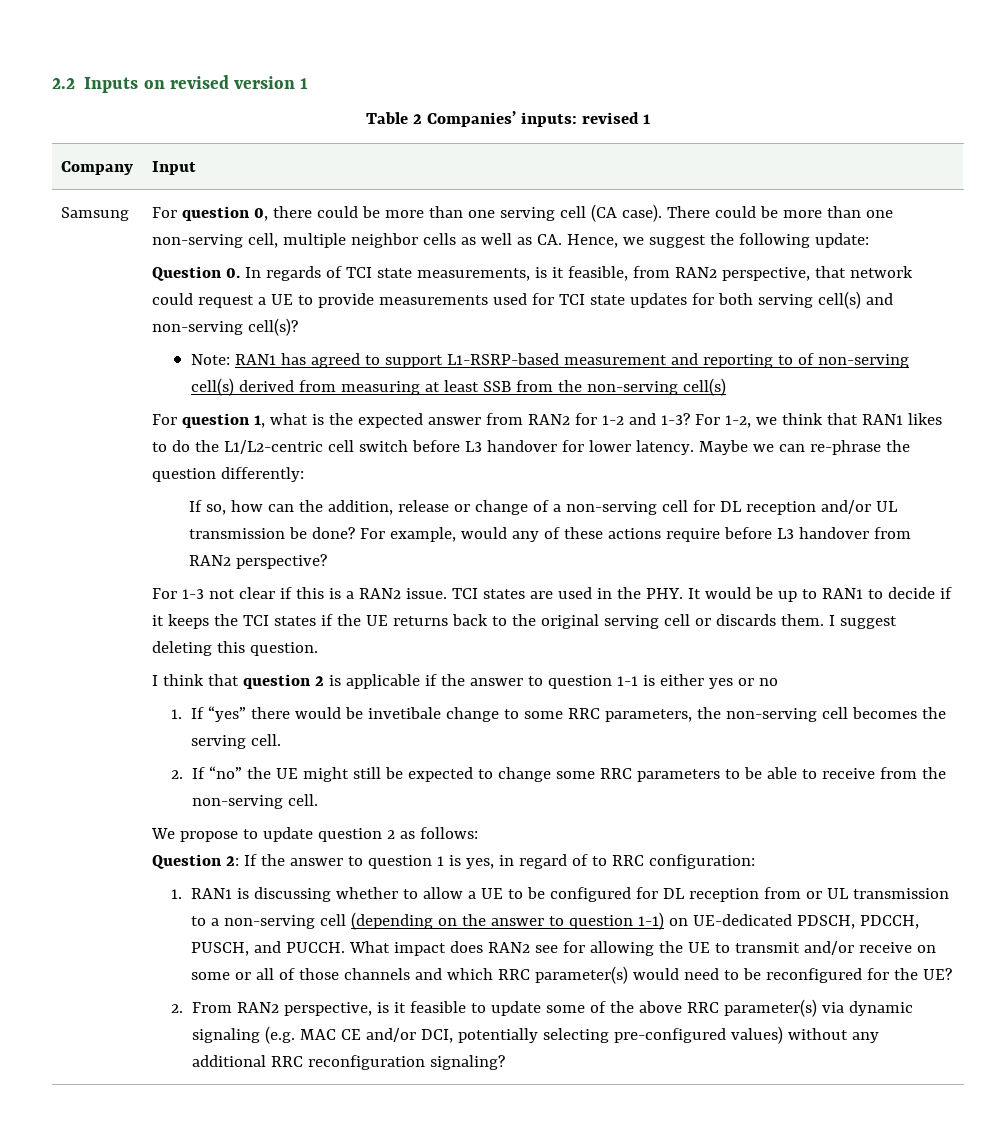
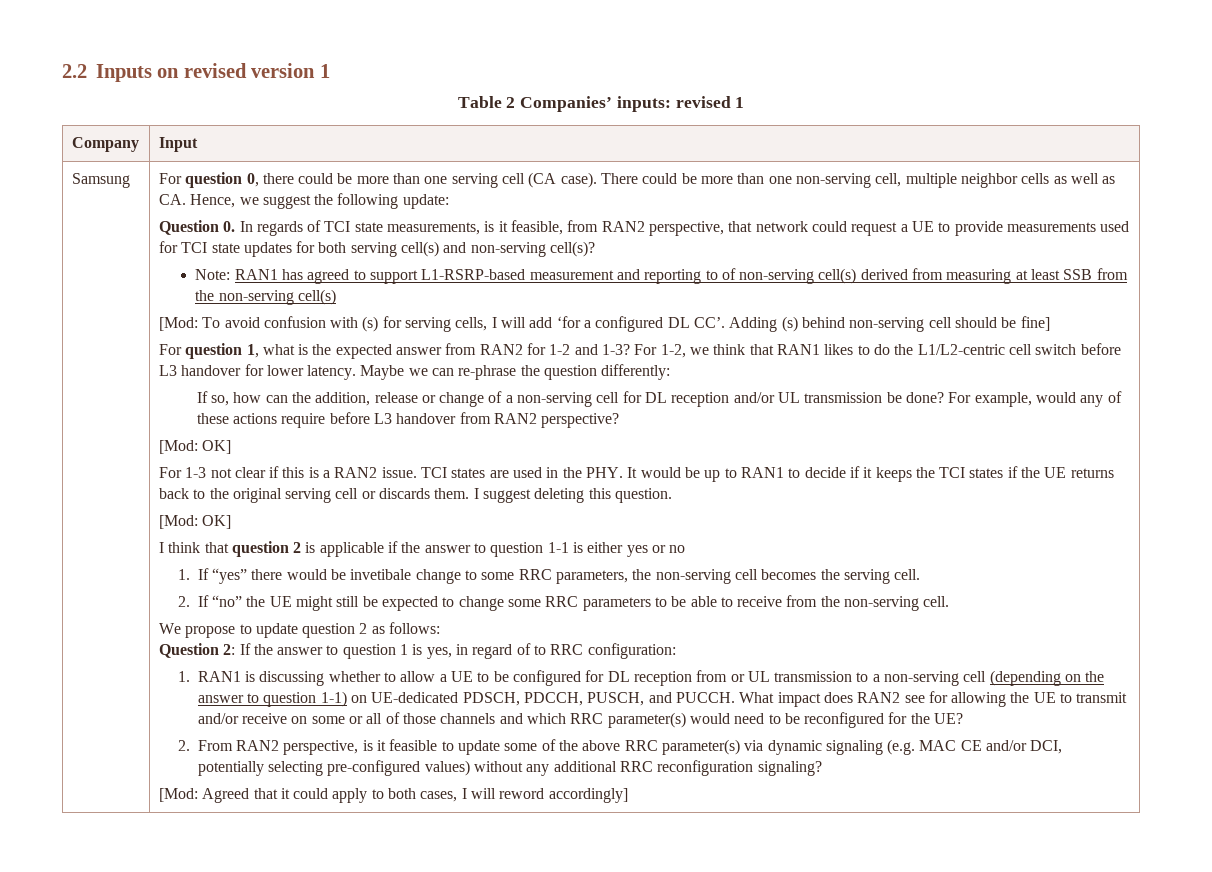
(726, 387) none -> [158,316,1050,332] // [Mod: To avoid confusion with (s) for serving cells, I will add ‘for a configured DL CC’. Adding (s) behind non-serving cell should be fine]
(327, 561) none -> [158,440,232,454] // [Mod: OK]
(319, 649) none -> [158,515,232,529] // [Mod: OK]
(505, 1062) none -> [158,788,628,803] // [Mod: Agreed that it could apply to both cases, I will reword accordingly]

